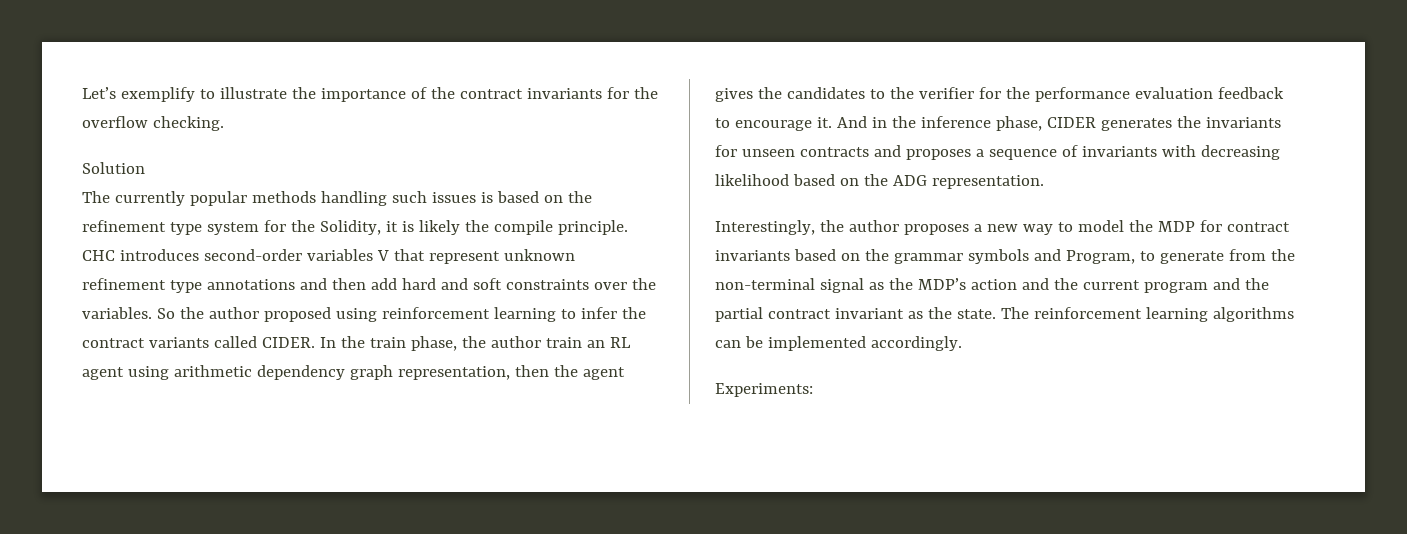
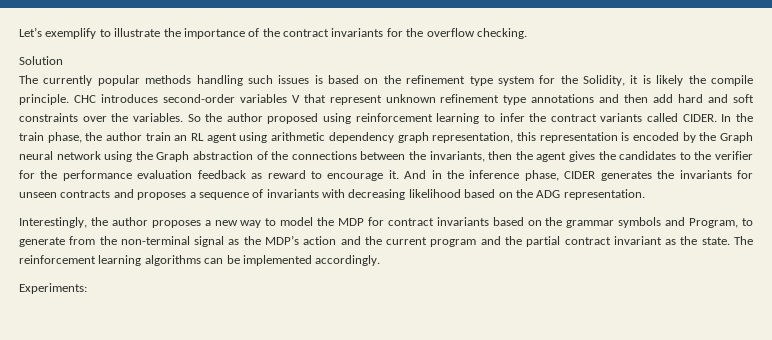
(510, 373) none -> [516,132,754,143] [19,151,485,162] this representation is encoded by the Graph neural network using the Graph abstraction of the connections between the invariants,
(1284, 93) none -> [251,170,306,179] as reward

